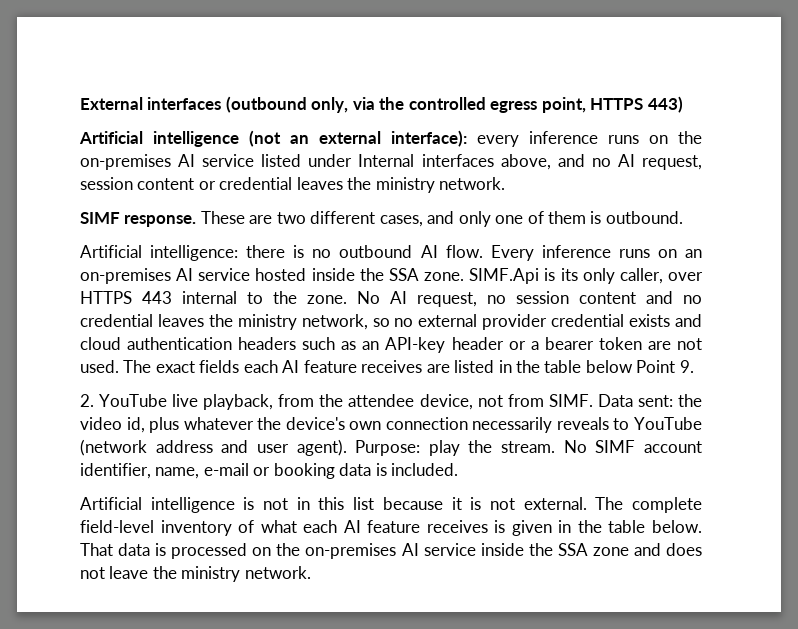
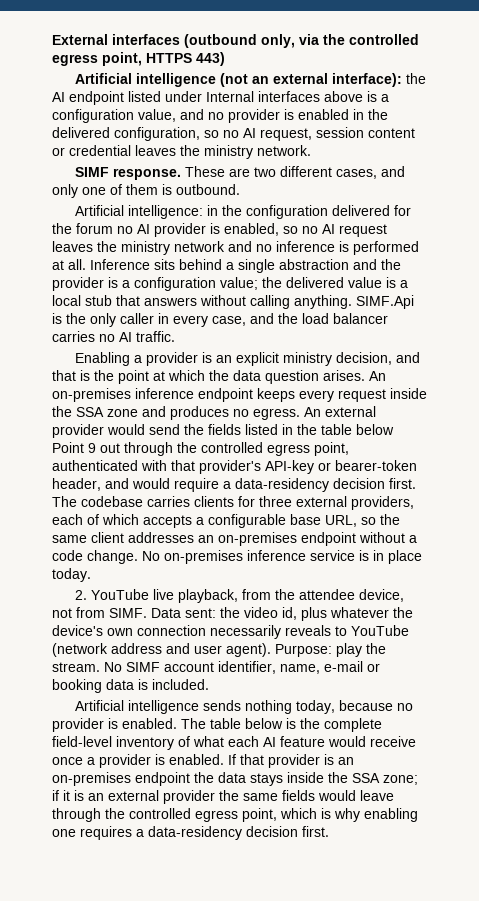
[477,131,702,147] [80,154,585,170] every inference runs on the on-premises AI service listed under Internal interfaces above, and -> [406,73,427,84] [52,91,389,105] [52,109,388,123] [52,127,219,141] the AI endpoint listed under Internal interfaces above is a configuration value, and no provider is enabled in the delivered configuration, so
[246,245,703,261] [80,268,703,284] [80,291,702,307] [80,314,702,330] [80,337,703,353] [80,360,450,373] there is no outbound AI flow. Every inference runs on an on-premises AI service hosted inside the SSA zone. SIMF.Api is its only caller, over HTTPS 443 internal to the zone. No AI request, no session content and no credential leaves the ministry network, so no external provider credential exists and cloud authentication headers such as an API-key header or a bearer token are not used. The exact fields each AI feature receives are -> [207,205,412,219] [52,223,387,237] [52,241,419,255] [52,259,401,273] [52,277,408,291] [52,295,414,309] [52,313,388,327] [52,331,175,342] [75,352,421,366] [52,370,386,384] [52,388,427,402] [52,406,376,420] [52,424,241,438] in the configuration delivered for the forum no AI provider is enabled, so no AI request leaves the ministry network and no inference is performed at all. Inference sits behind a single abstraction and the provider is a configuration value; the delivered value is a local stub that answers without calling anything. SIMF.Api is the only caller in every case, and the load balancer carries no AI traffic. // Enabling a provider is an explicit ministry decision, and that is the point at which the data question arises. An on-premises inference endpoint keeps every request inside the SSA zone and produces no egress. An external provider would send the fields
[679,360,694,373] 9. -> [88,442,349,456] [52,460,417,474] [52,478,416,492] [52,496,414,510] [52,514,400,528] [52,532,417,546] [52,550,422,564] [52,568,91,582] 9 out through the controlled egress point, authenticated with that provider's API-key or bearer-token header, and would require a data-residency decision first. The codebase carries clients for three external providers, each of which accepts a configurable base URL, so the same client addresses an on-premises endpoint without a code change. No on-premises inference service is in place today.
[243,497,624,510] is not in this list because it is not external. The -> [203,700,414,714] [52,718,320,732] sends nothing today, because no provider is enabled. The table below is the
[426,520,703,536] [80,543,702,559] [80,566,311,582] receives is given in the table below. That data is processed on the on-premises AI service inside the SSA zone and does not leave the ministry network. -> [328,736,416,747] [52,754,354,768] [52,772,418,786] [52,790,394,804] [52,808,418,822] [52,826,329,840] would receive once a provider is enabled. If that provider is an on-premises endpoint the data stays inside the SSA zone; if it is an external provider the same fields would leave through the controlled egress point, which is why enabling one requires a data-residency decision first.

